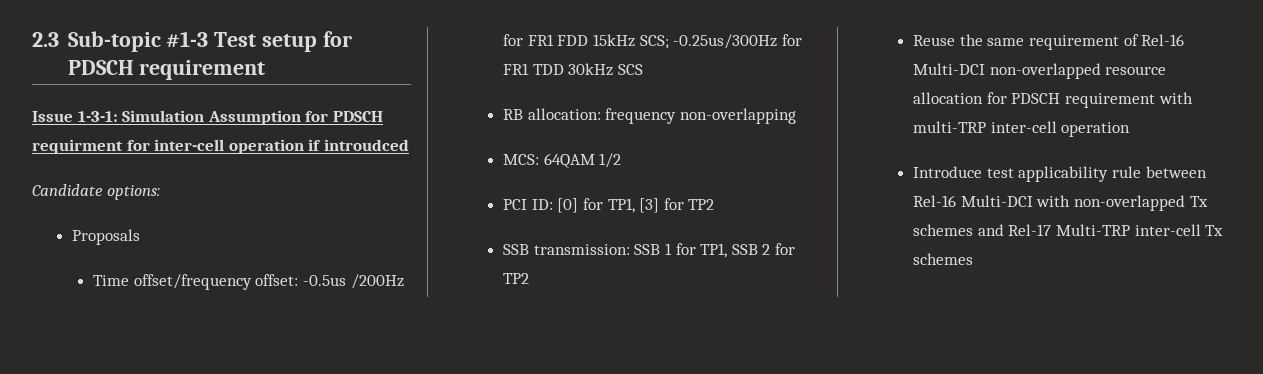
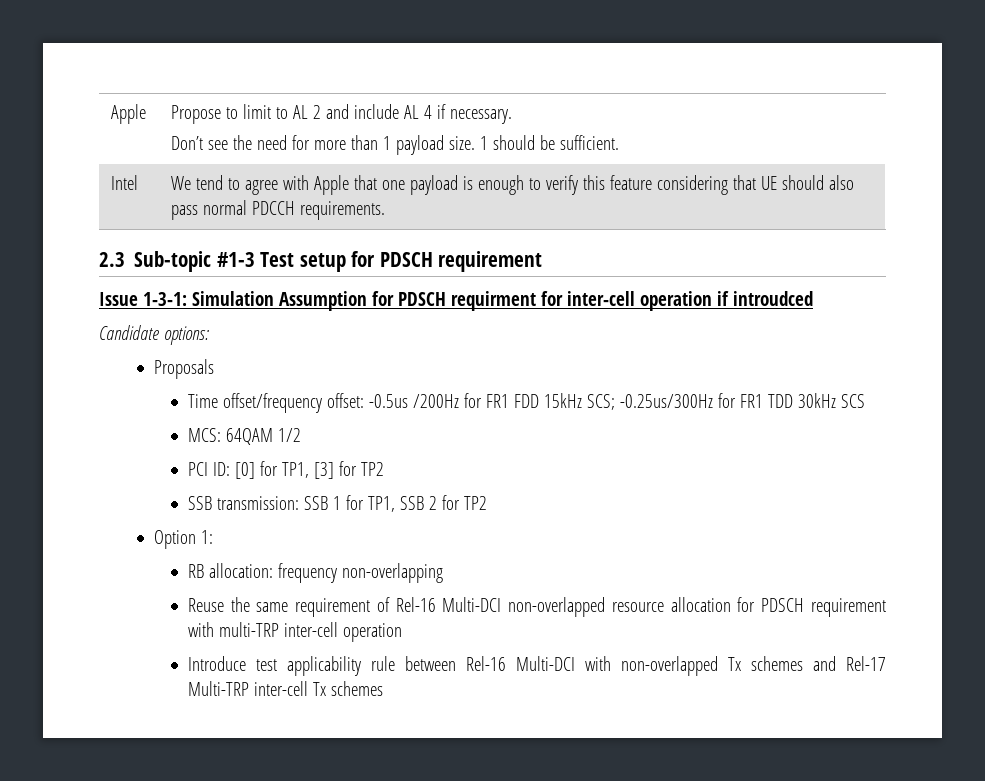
(32, 39) none -> [111,104,147,124] [171,104,513,124] [171,135,620,155] [111,175,139,190] [171,175,855,195] [171,200,386,220] Apple | Propose to limit to AL 2 and include AL 4 if necessary. // Don’t see the need for more than 1 payload size. 1 should be sufficient. // Intel | We tend to agree with Apple that one payload is enough to verify this feature considering that UE should also pass normal PDCCH requirements. //
[503,108,797,124] // RB allocation: frequency non-overlapping -> (865, 401) none
(530, 278) none -> [153,530,213,549] [187,563,443,583] // Option 1: // RB allocation: frequency non-overlapping

